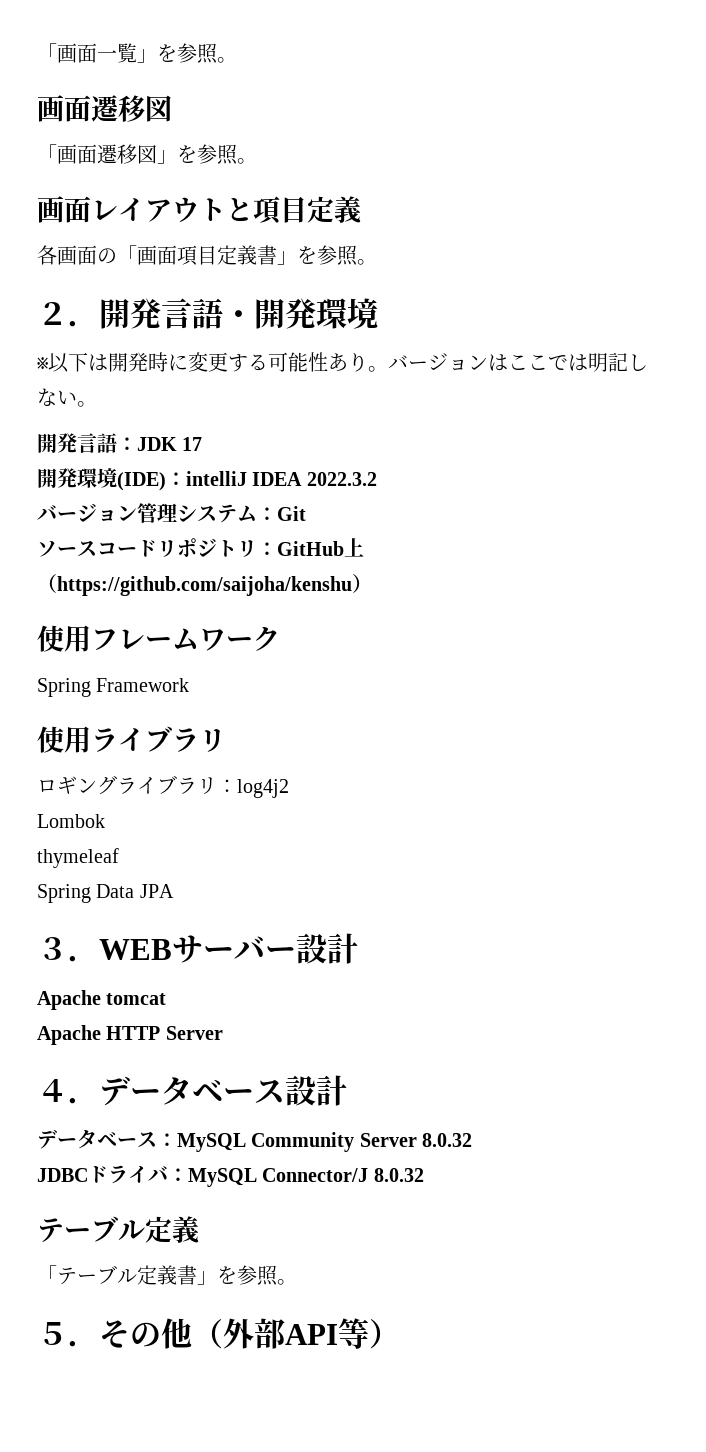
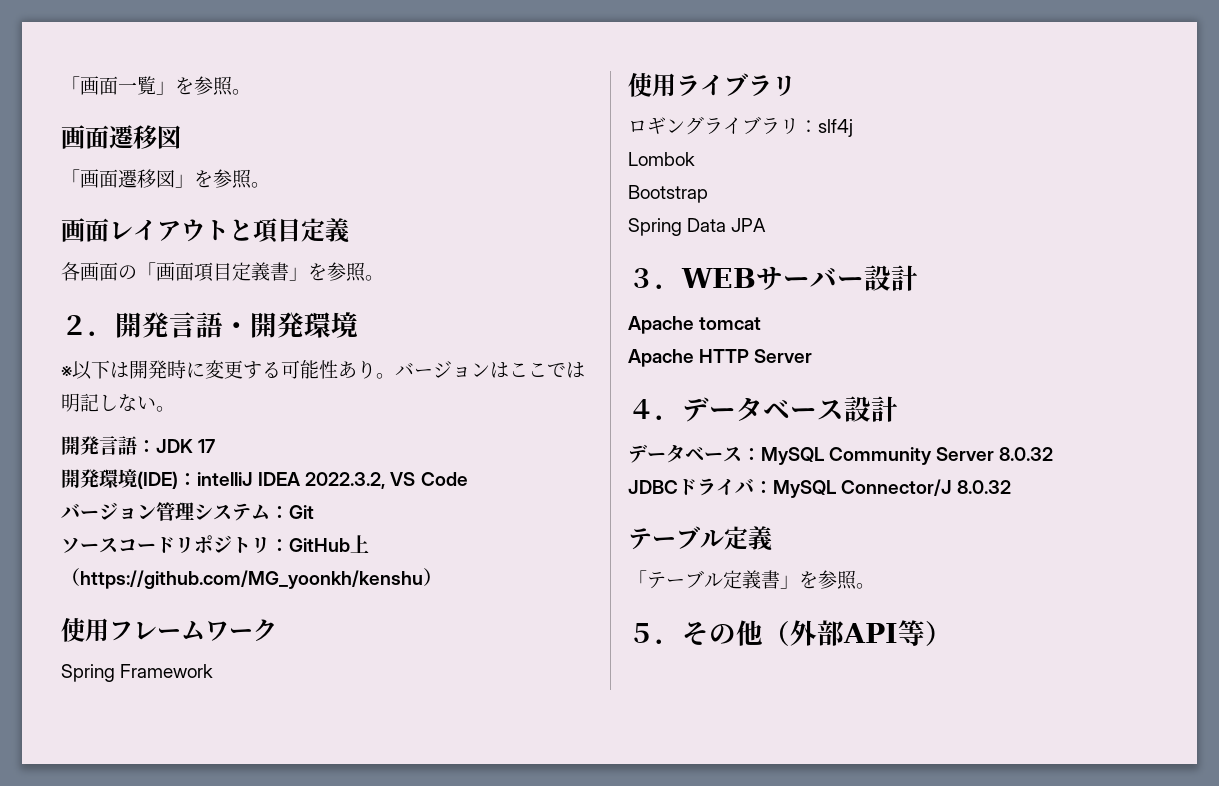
[306,472,377,486] 2022.3.2 -> [305,472,468,489] 2022.3.2, VS Code
[57,576,352,596] https://github.com/saijoha/kenshu -> [80,570,423,589] https://github.com/MG_yoonkh/kenshu
[237,779,289,798] log4j2 -> [818,119,853,137] slf4j
[37,848,119,868] thymeleaf -> [628,185,708,203] Bootstrap

